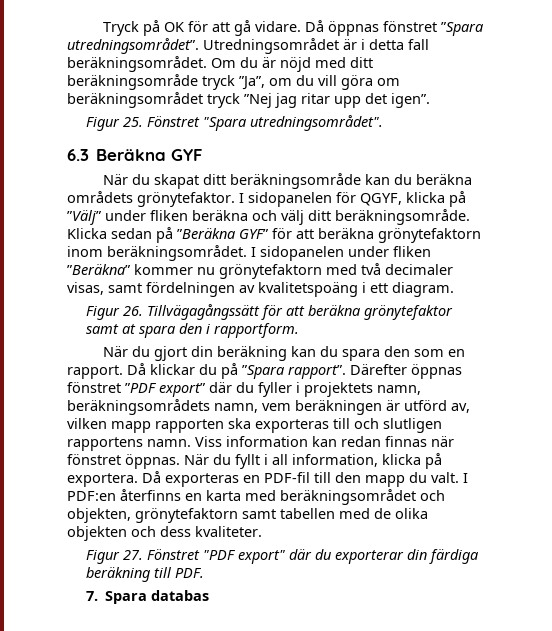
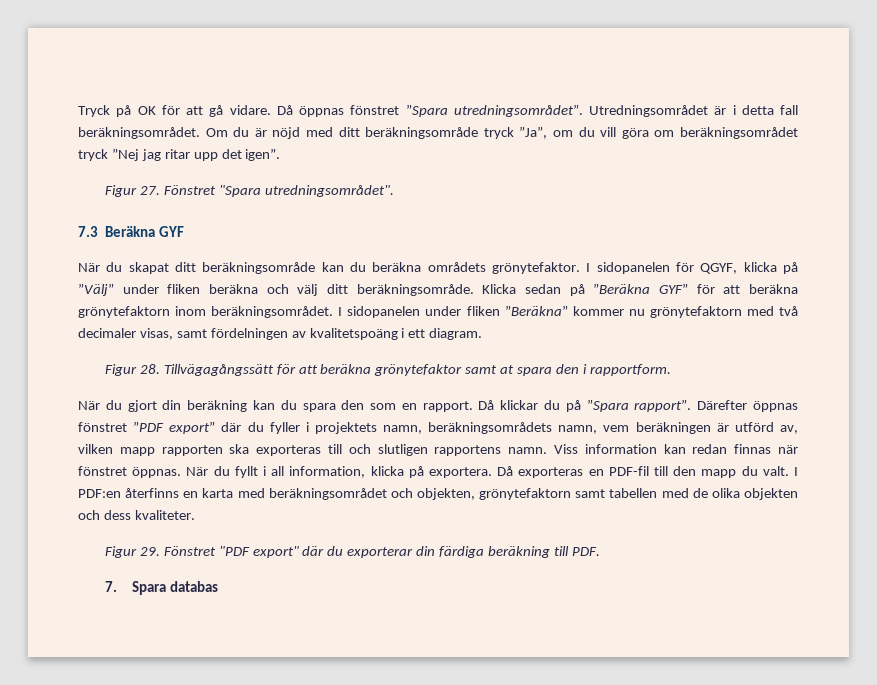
[123,117,144,127] 25. -> [139,186,160,195] 27.
[67,149,89,161] 6.3 -> [78,226,98,237] 7.3
[123,306,144,316] 26. -> [139,364,160,374] 28.
[123,550,144,560] 27. -> [139,547,160,556] 29.

